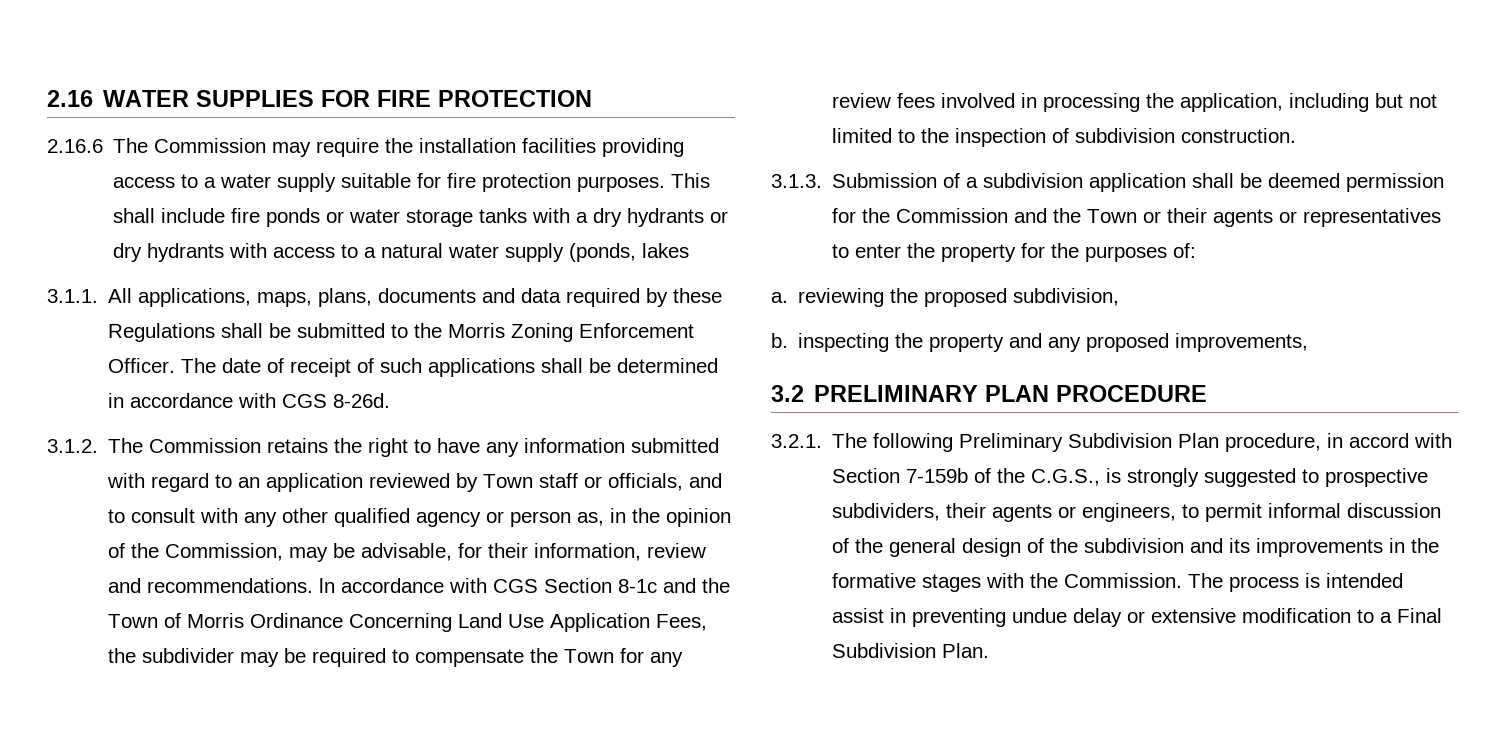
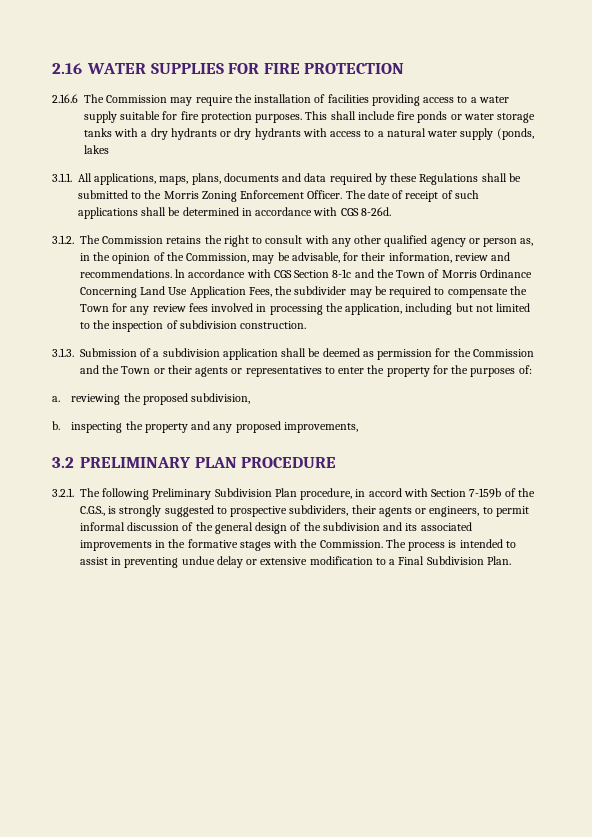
(517, 145) none -> [314,94,326,103] of
[437,438,720,457] [107,473,723,492] [108,509,126,523] have any information submitted with regard to an application reviewed by Town staff or officials, and to -> (263, 240) none
(1341, 180) none -> [362,351,374,357] as
(1251, 545) none -> [420,522,472,531] associated
(1404, 580) none -> [505,541,516,548] to

